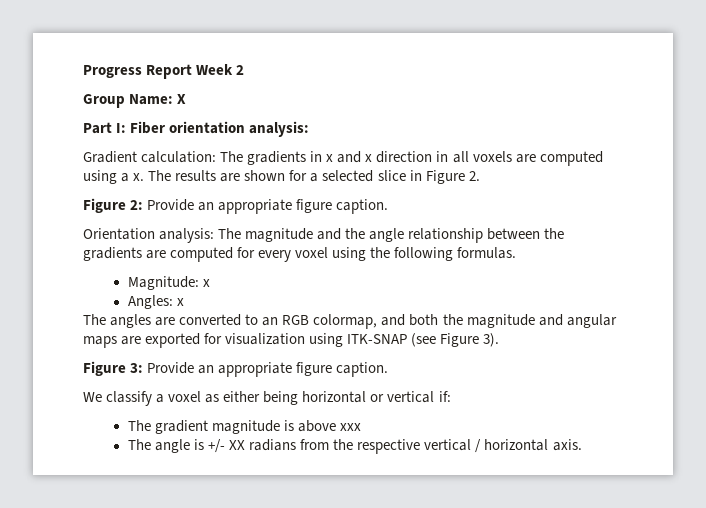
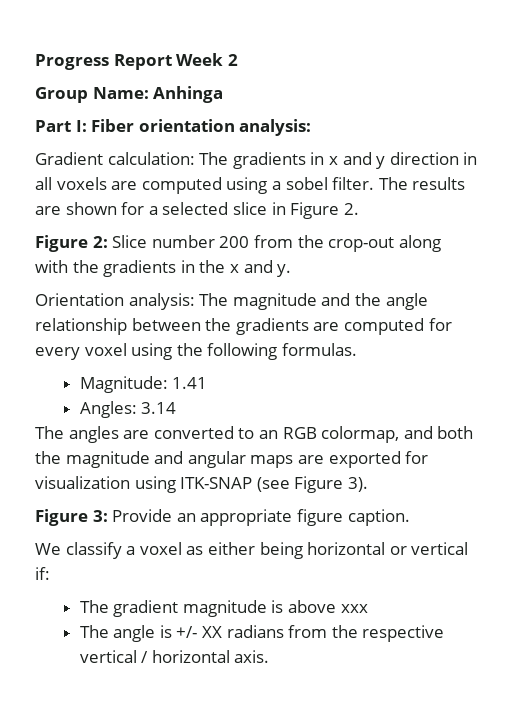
[177,94,187,104] X -> [153,86,224,103] Anhinga
[365,154,373,162] x -> [376,156,386,169] y
[133,173,145,181] x. -> [285,177,375,190] sobel filter.
[147,199,389,214] Provide an appropriate figure caption. -> [112,235,441,252] [35,260,292,277] Slice number 200 from the crop-out along with the gradients in the x and y.
[202,279,210,287] x -> [172,377,208,389] 1.41
[176,298,184,306] x -> [141,402,177,414] 3.14

